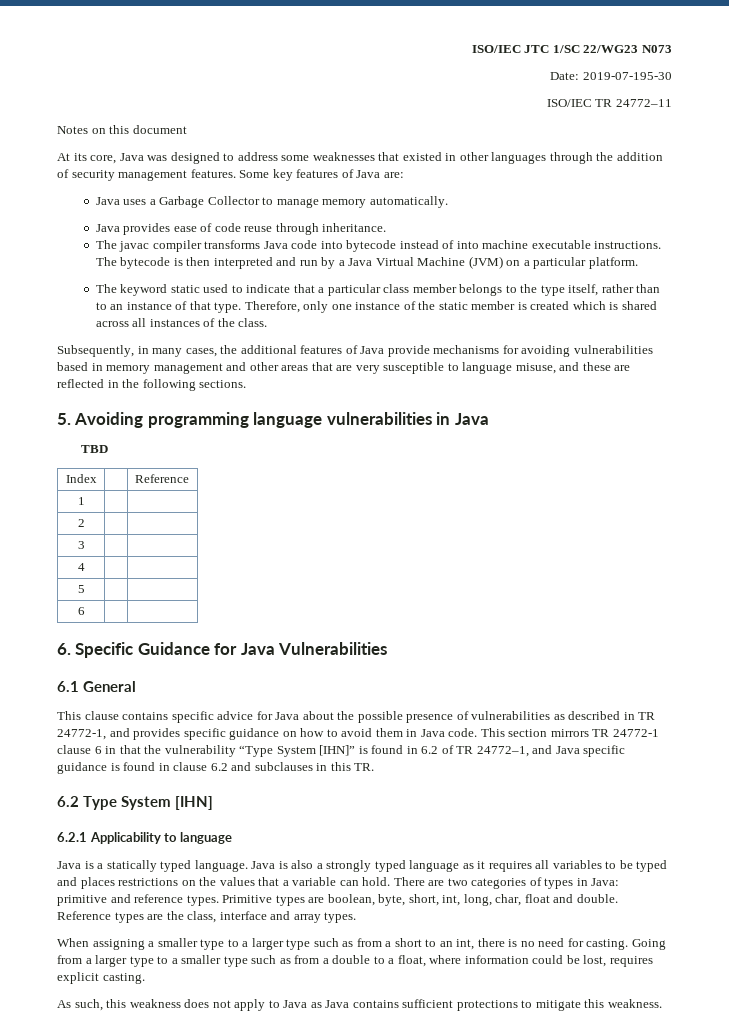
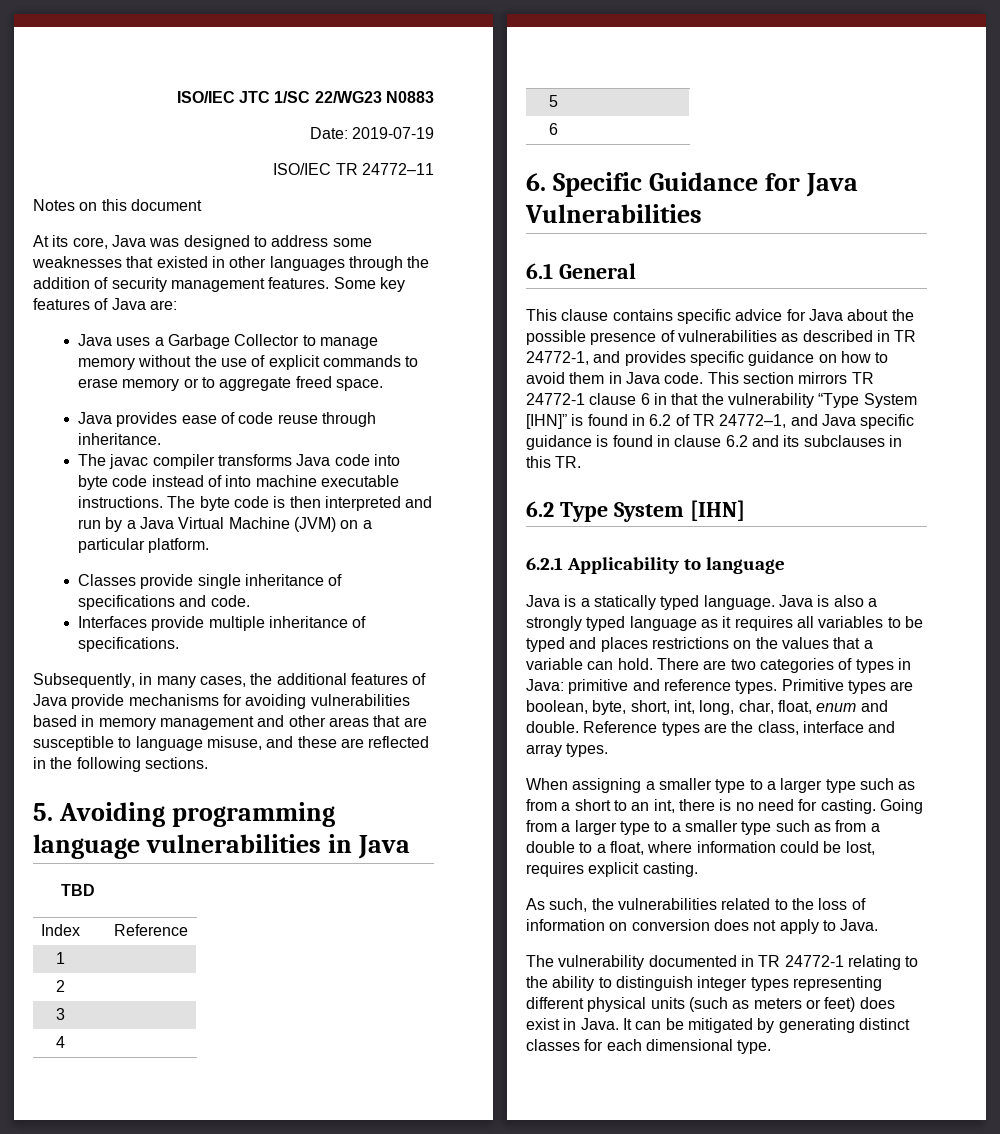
[642,45,672,53] N073 -> [386,91,434,103] N0883
[583,72,672,80] 2019-07-195-30 -> [352,127,434,139] 2019-07-19
[369,196,448,208] automatically. -> [138,355,419,370] [78,376,384,391] without the use of explicit commands to erase memory or to aggregate freed space.
[346,240,397,252] bytecode -> [78,475,148,490] byte code
[120,257,171,269] bytecode -> [199,496,270,511] byte code
[95,284,661,296] [95,301,657,313] [95,318,268,327] The keyword static used to indicate that a particular class member belongs to the type itself, rather than to an instance of that type. Therefore, only one instance of the static member is created which is shared across all instances of the class. -> [78,574,343,589] [78,595,250,610] [78,616,367,631] [78,637,180,652] Classes provide single inheritance of specifications and code. // Interfaces provide multiple inheritance of specifications.
[355,365,380,374] very -> (427, 722) none
(252, 766) none -> [783,435,800,447] its
[524,894,550,903] float -> [777,700,857,714] float, enum
[106,999,662,1011] this weakness does not apply to Java as Java contains sufficient protections to mitigate this weakness. -> [591,898,866,910] [526,919,879,934] [526,955,919,970] [526,976,882,991] [526,997,895,1012] [526,1018,910,1033] [526,1039,772,1054] the vulnerabilities related to the loss of information on conversion does not apply to Java. // The vulnerability documented in TR 24772-1 relating to the ability to distinguish integer types representing different physical units (such as meters or feet) does exist in Java. It can be mitigated by generating distinct classes for each dimensional type.

